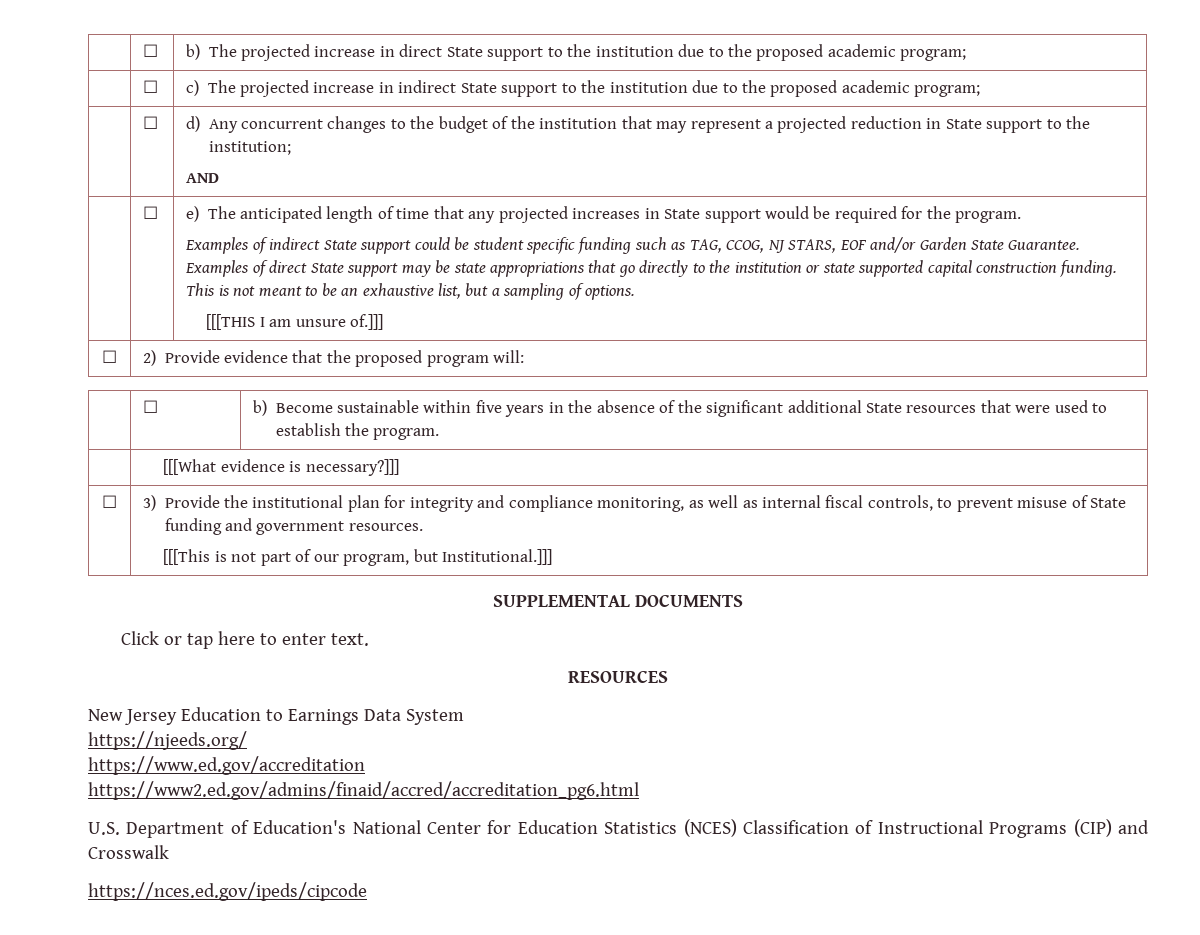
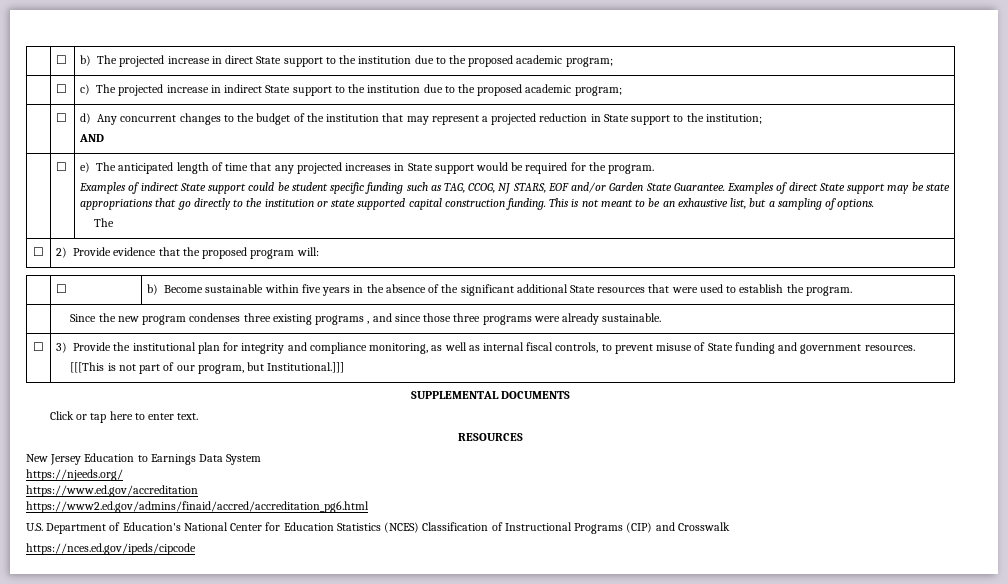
[206,314,384,330] [[[THIS I am unsure of.]]] -> [94,218,115,227] The
[163,459,399,476] [[[What evidence is necessary?]]] -> [70,313,662,325] Since the new program condenses three existing programs , and since those three programs were already sustainable.

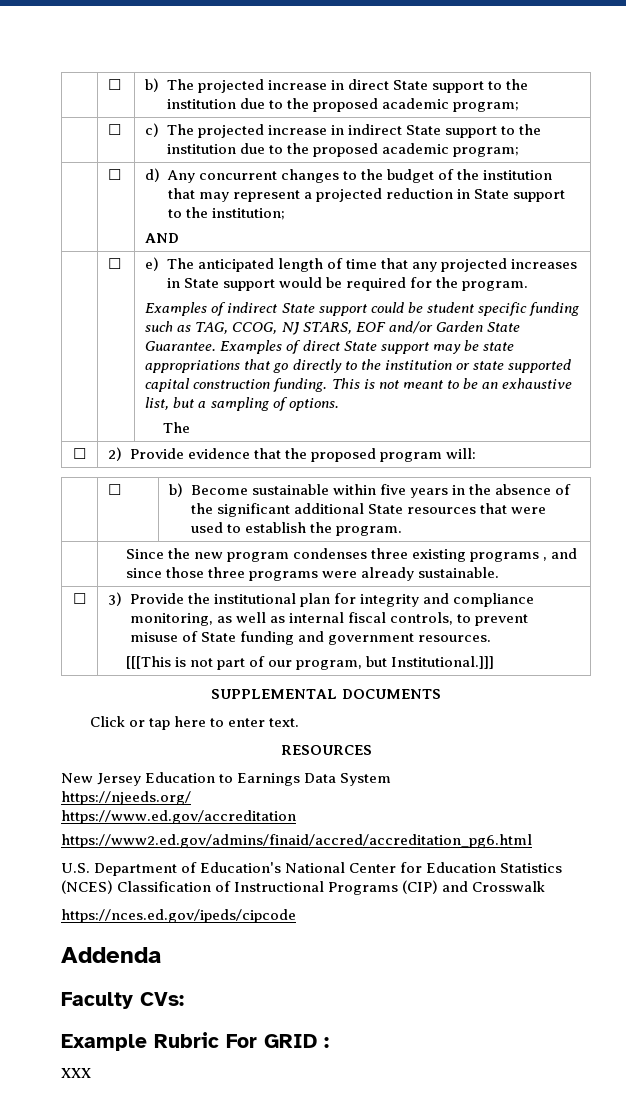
(196, 549) none -> [61,947,161,963] [61,992,184,1009] [61,1032,329,1051] [61,1068,91,1078] // Addenda // Faculty CVs: // Example Rubric For GRID : // XXX

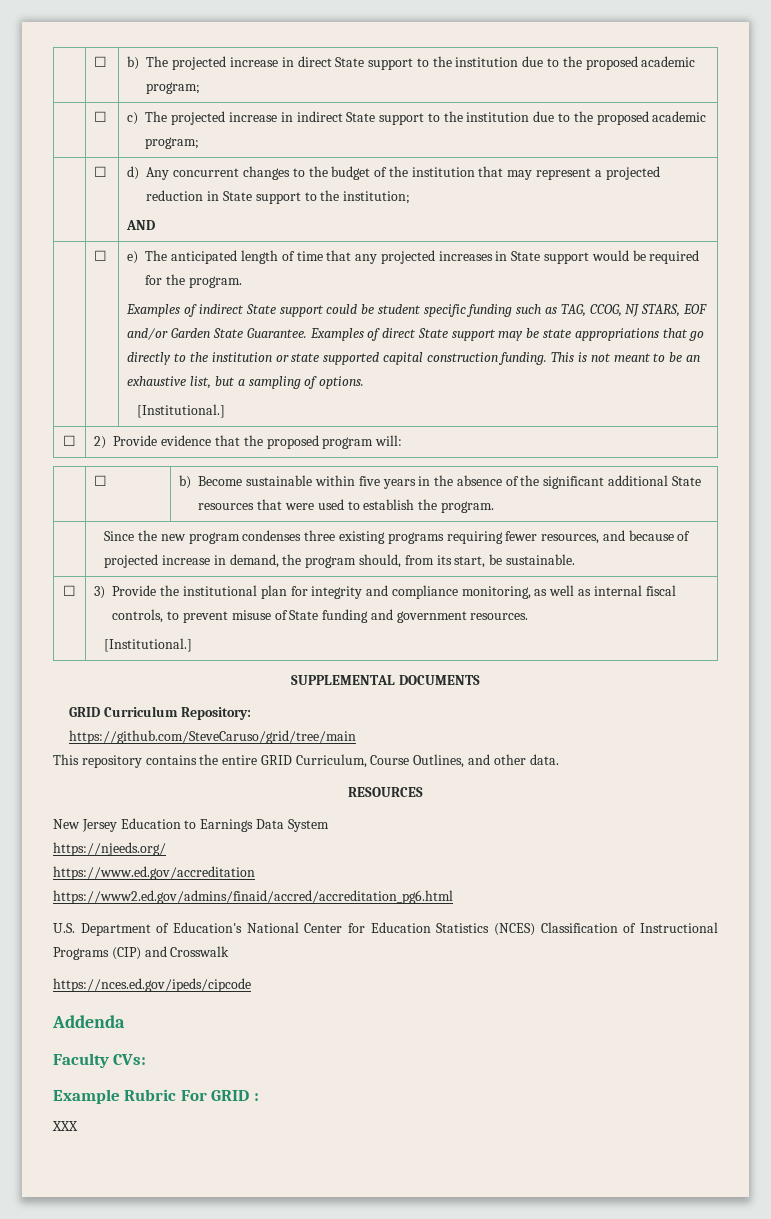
[162,422,190,433] The -> [137,404,226,418] [Institutional.]
[543,548,578,561] [125,567,415,581] , and since those three programs were already -> [446,530,691,544] [104,554,503,568] requiring fewer resources, and because of projected increase in demand, the program should, from its start, be
[125,656,495,670] [211,689,441,699] [90,716,300,730] [[[This is not part of our program, but Institutional.]]] // SUPPLEMENTAL DOCUMENTS // Click or tap here to enter text. -> [104,638,193,652] [291,675,480,685] [69,706,252,720] [69,730,357,744] [53,754,559,768] [Institutional.] // SUPPLEMENTAL DOCUMENTS // GRID Curriculum Repository: // https://github.com/SteveCaruso/grid/tree/main // This repository contains the entire GRID Curriculum, Course Outlines, and other data.

